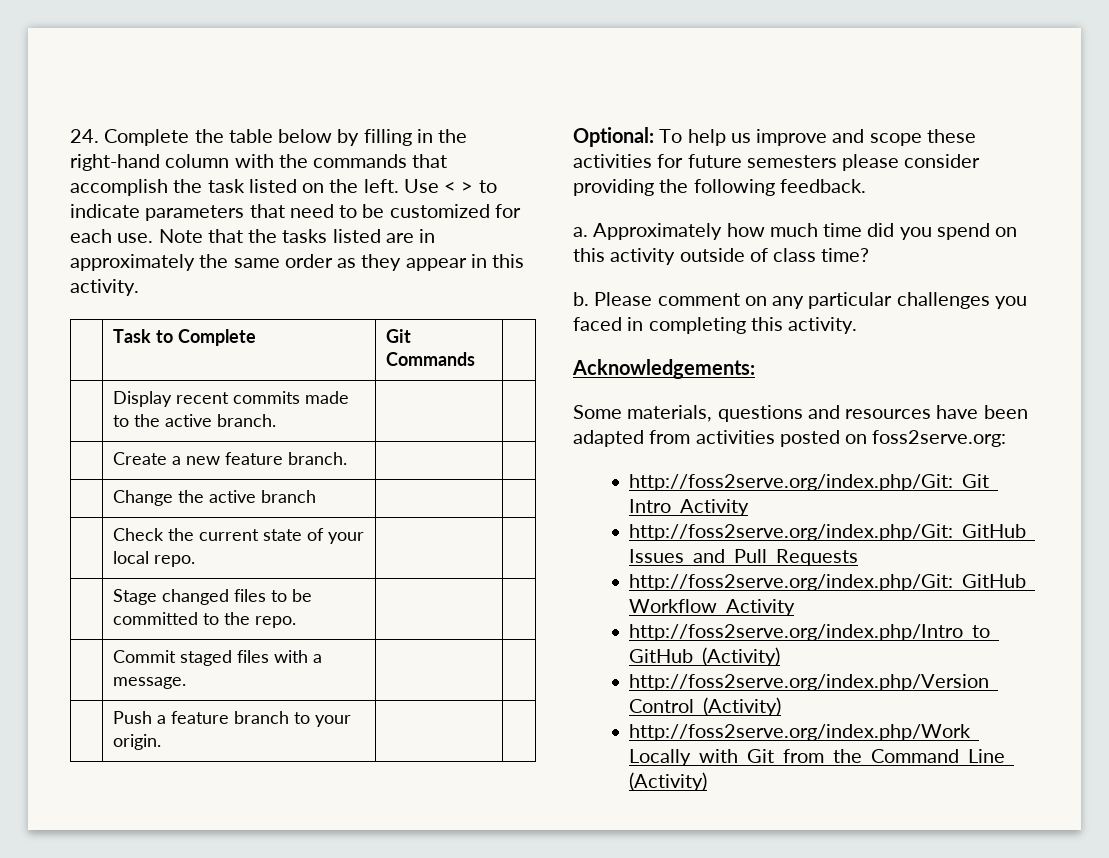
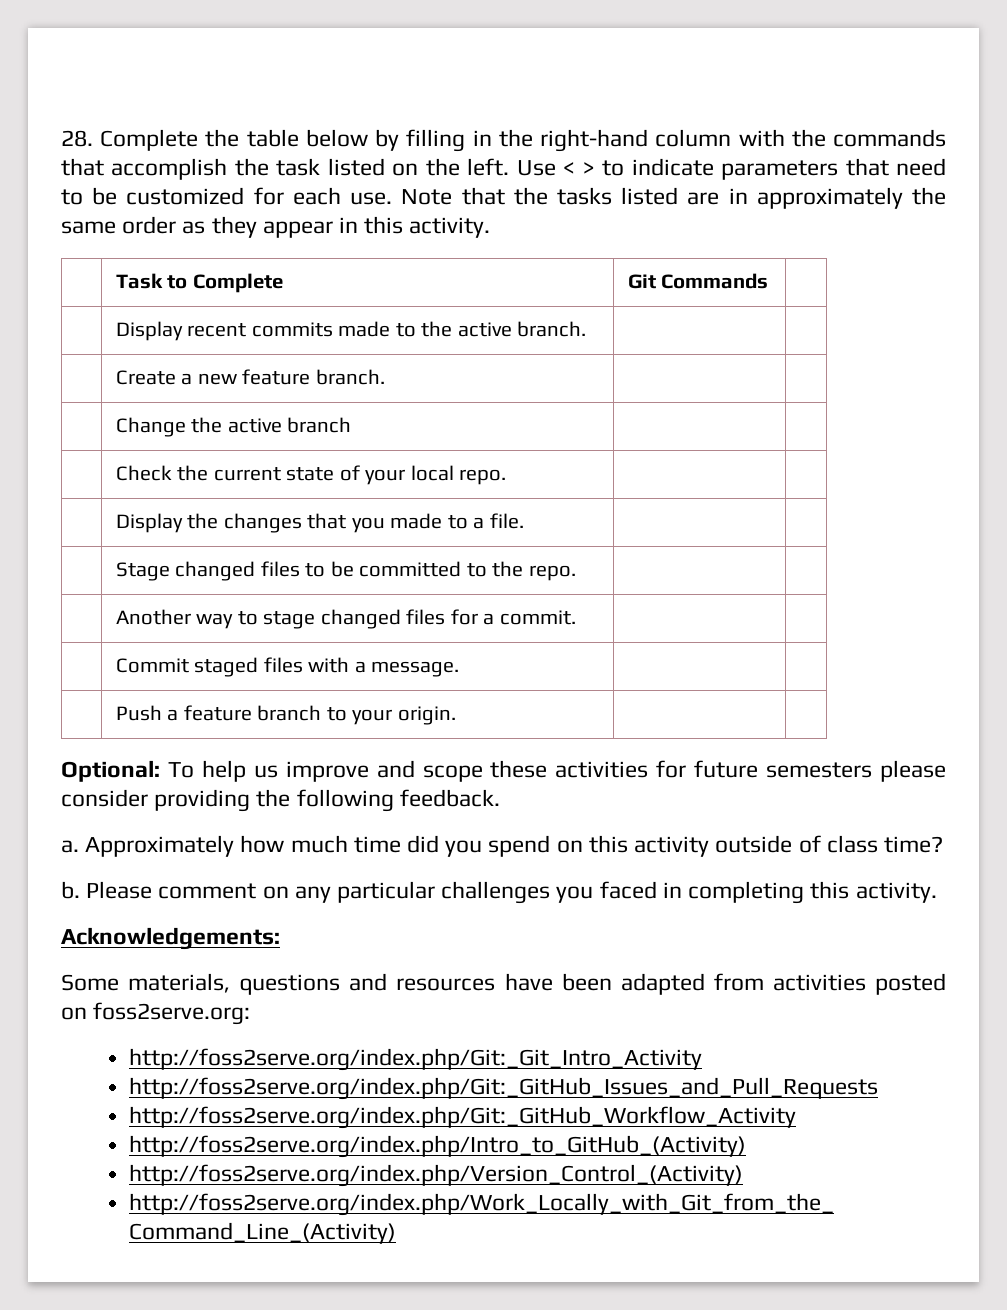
[70,129,99,143] 24. -> [61,130,93,147] 28.
(196, 561) none -> [115,513,524,533] // | Display the changes that you made to a file. | |
(297, 622) none -> [115,609,576,629] // | Another way to stage changed files for a commit. | |

